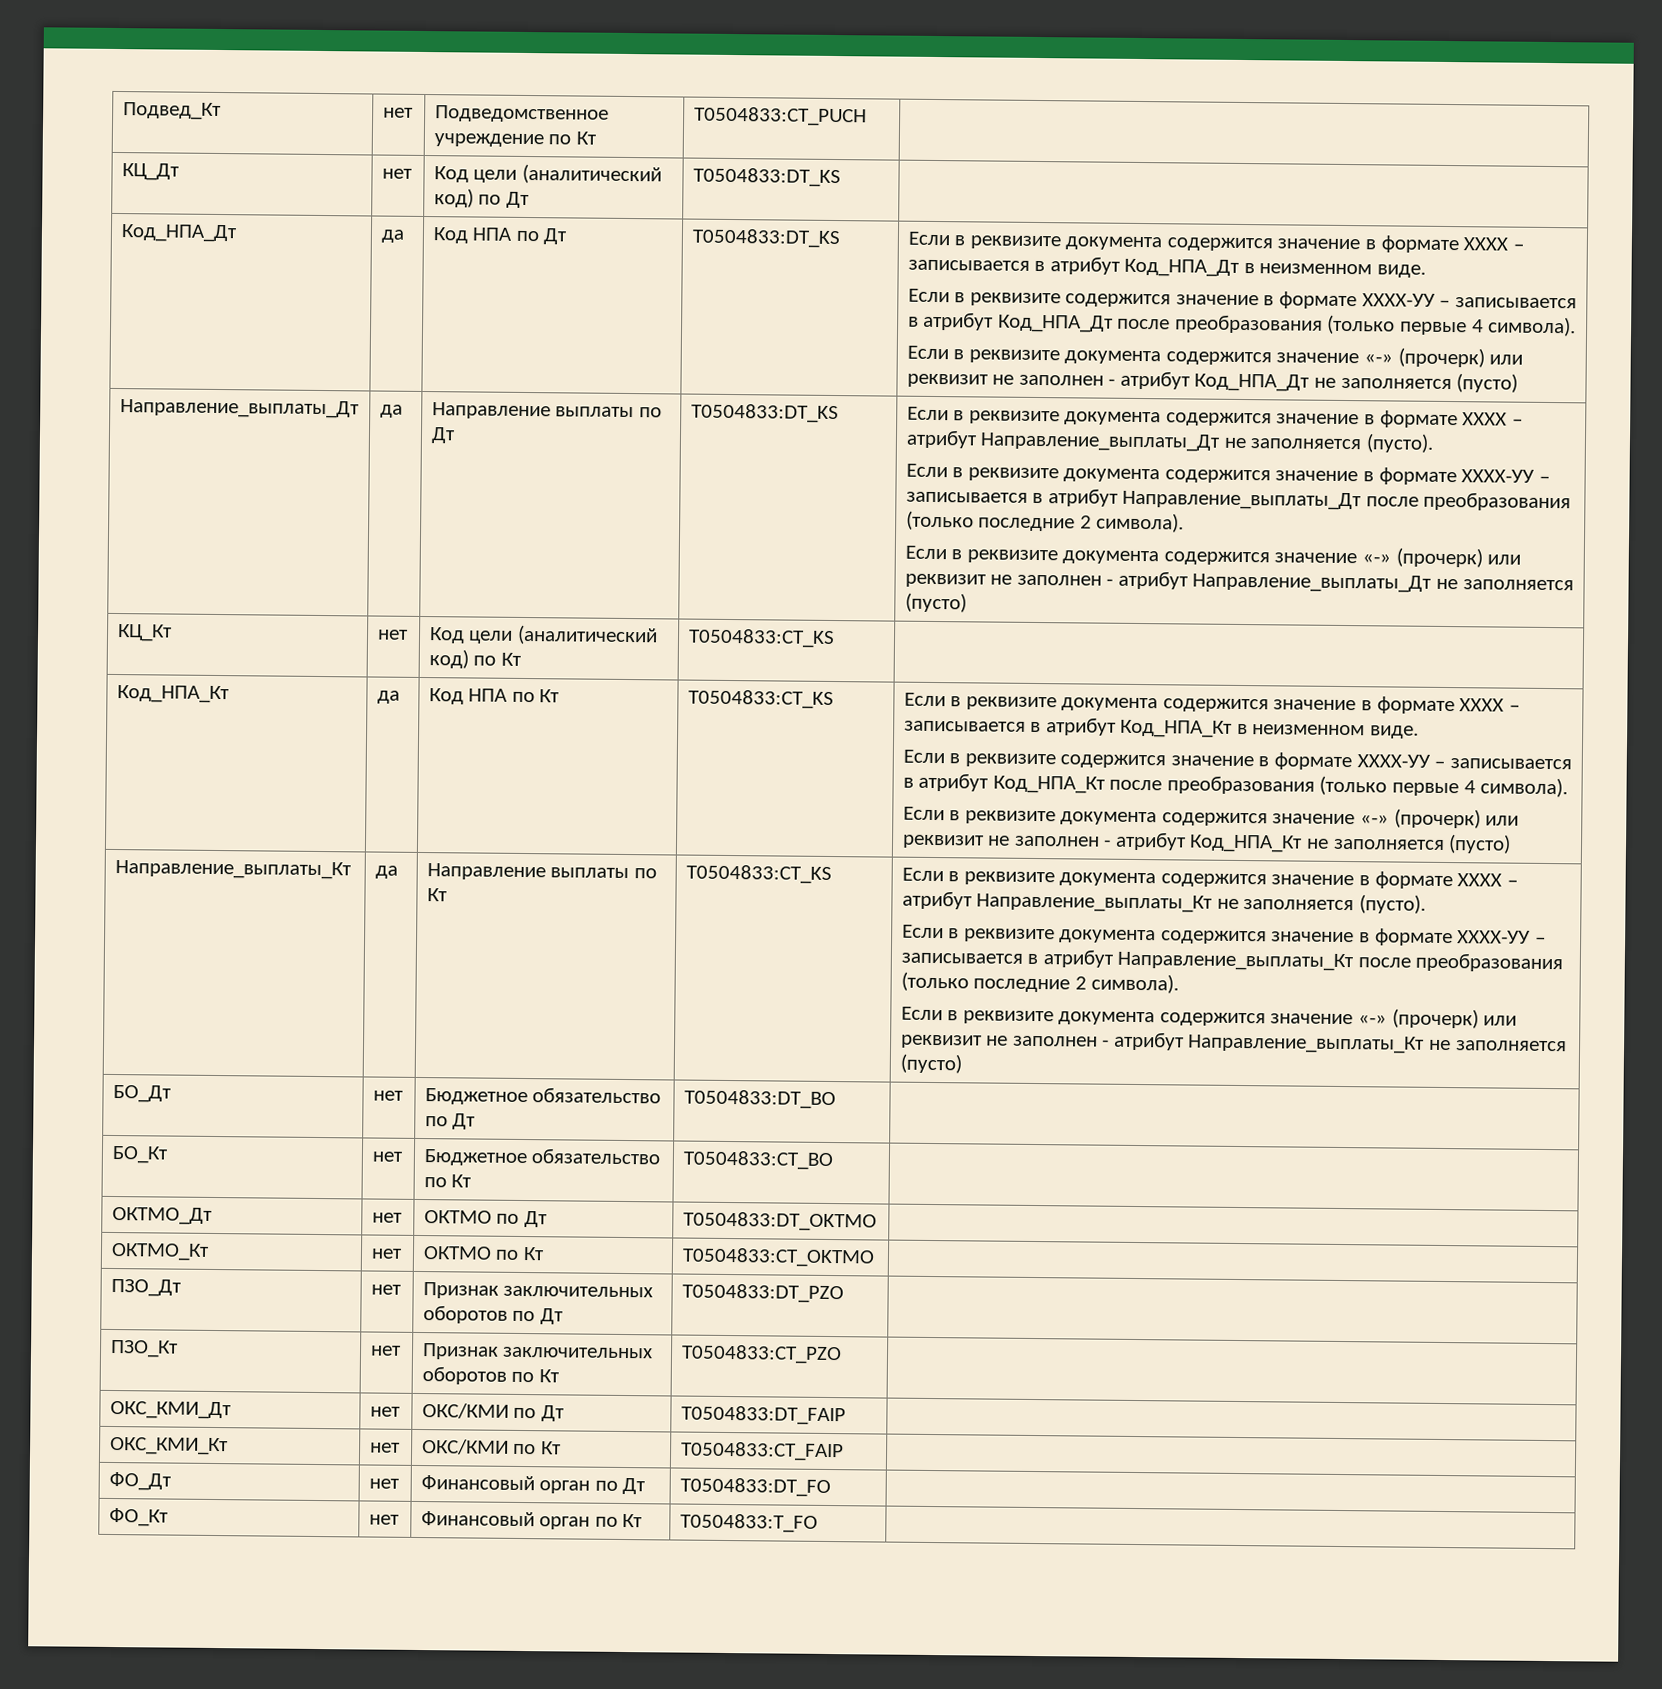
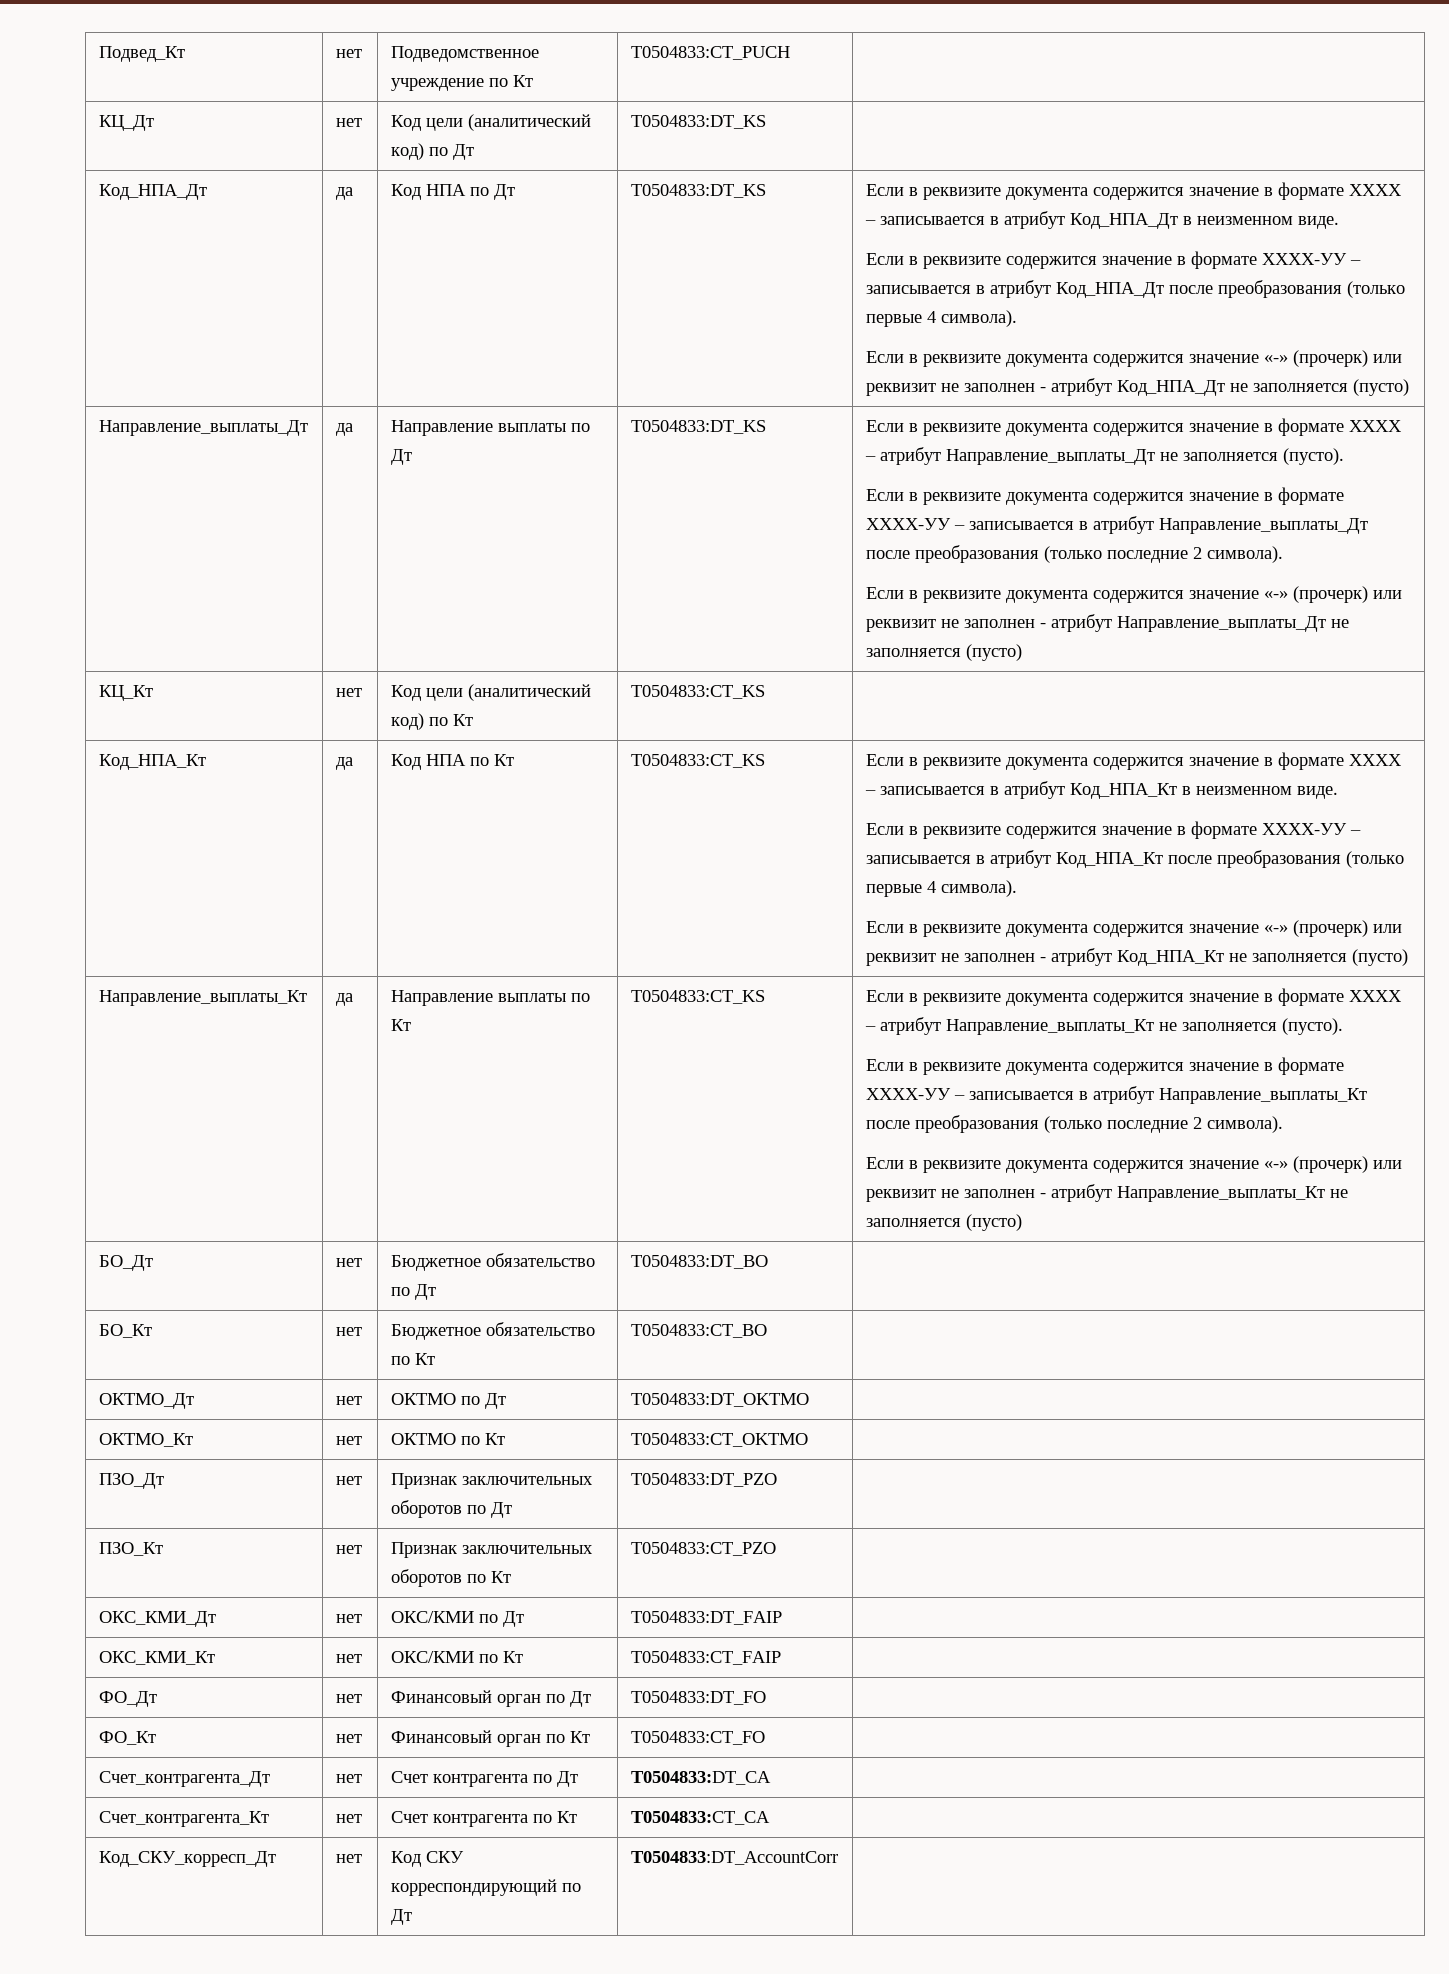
[679,1513,818,1533] T0504833:T_FO -> [630,1731,765,1745] [98,1771,270,1787] [335,1774,362,1783] [390,1771,578,1787] [630,1771,771,1785] [98,1811,269,1827] [335,1814,362,1823] [390,1811,577,1827] [630,1811,770,1825] [98,1851,276,1867] [335,1854,362,1863] [390,1851,464,1867] [390,1879,581,1896] [390,1909,412,1925] [630,1851,838,1865] T0504833:CT_FO | // Счет_контрагента_Дт | нет | Счет контрагента по Дт | T0504833:DT_CA | // Счет_контрагента_Кт | нет | Счет контрагента по Кт | T0504833:CT_CA | // Код_СКУ_корресп_Дт | нет | Код СКУ корреспондирующий по Дт | T0504833:DT_AccountCorr

